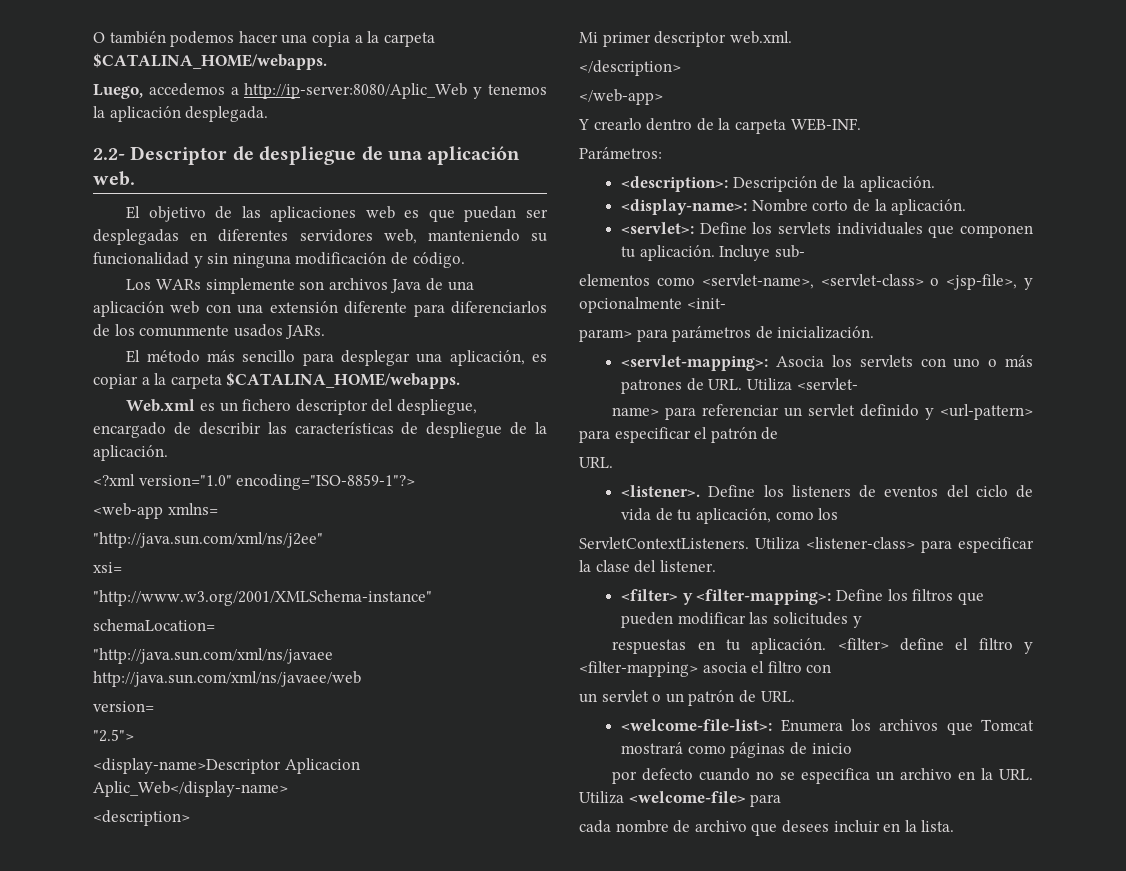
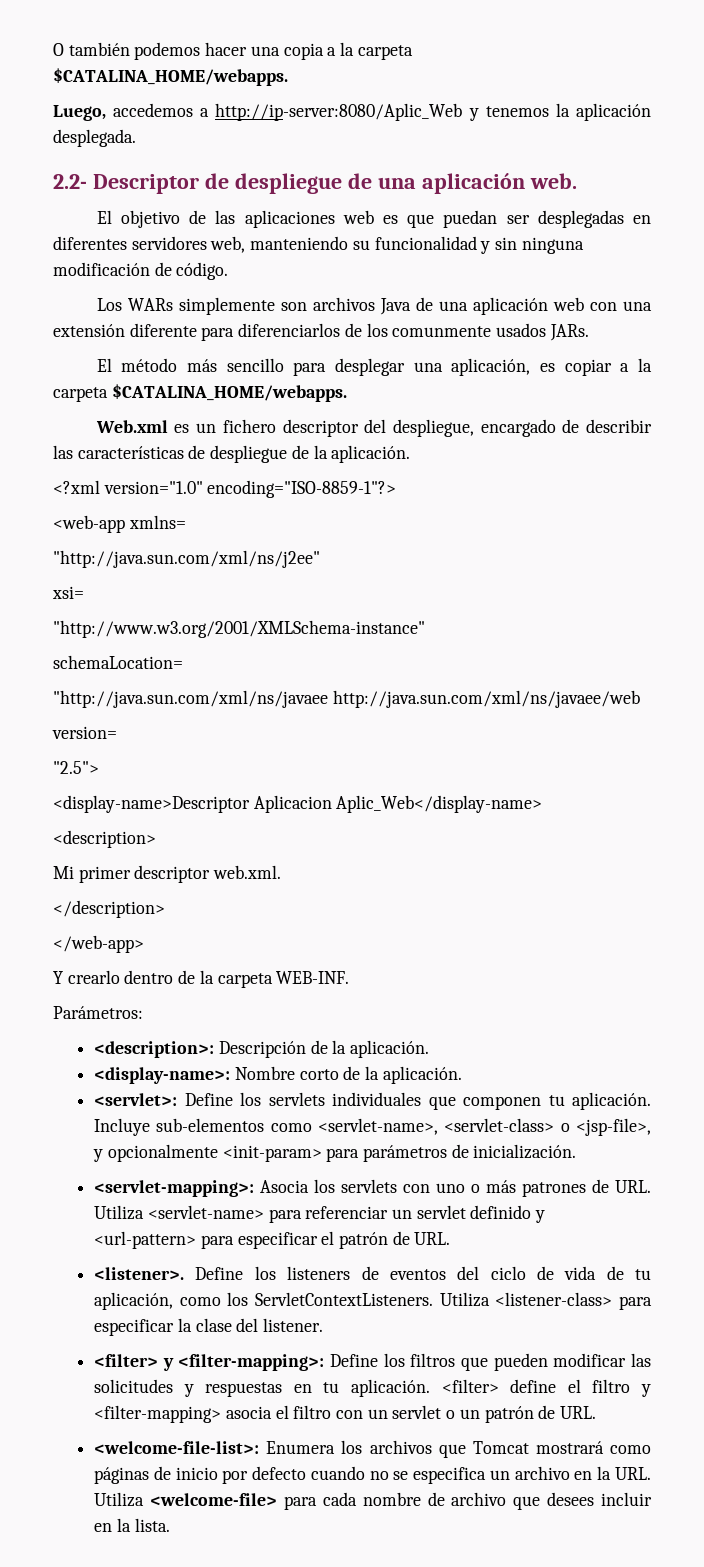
[774,245,805,258] [579,274,650,286] sub- // elementos -> [156,1118,265,1132] sub-elementos
[686,298,726,309] [579,329,632,342] <init- // param> -> [222,1145,322,1162] <init-param>
[796,378,858,390] [612,407,660,416] <servlet- // name> -> [147,1205,264,1219] <servlet-name>
(779, 433) // -> (410, 1238) none
(839, 514) // -> (249, 1299) none
(862, 622) // -> (194, 1390) none
(832, 668) // -> (364, 1414) none
(852, 748) // -> (218, 1473) none
(782, 800) // -> (317, 1503) none

